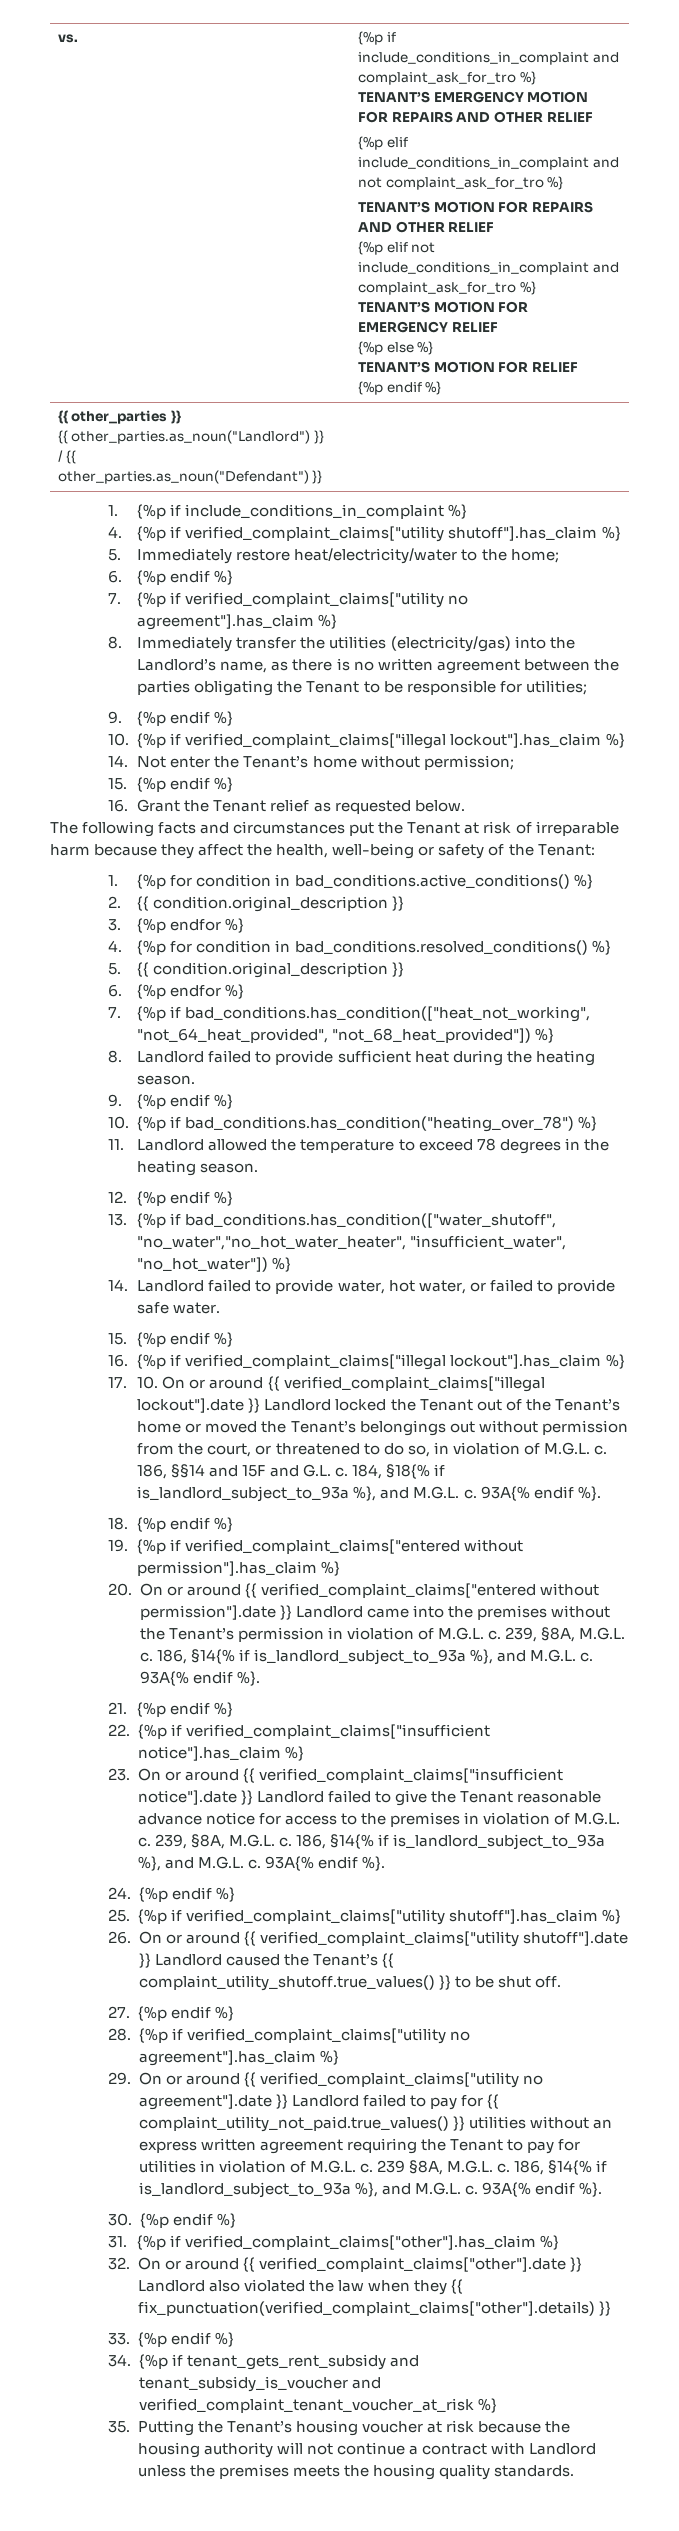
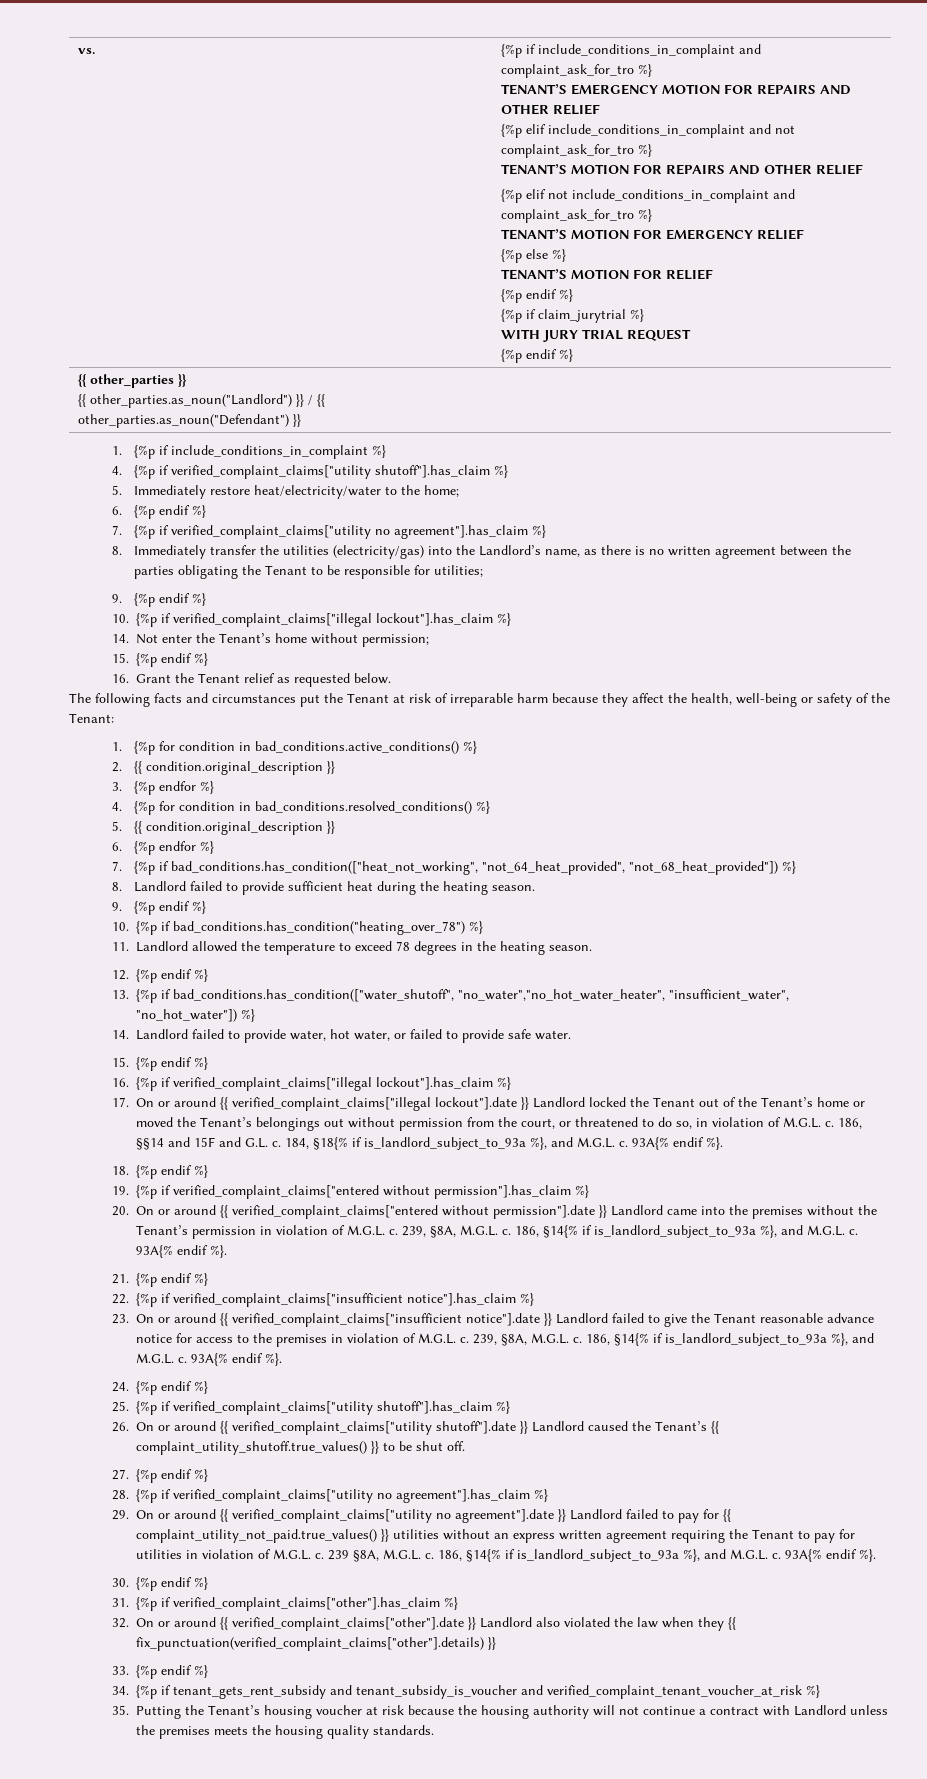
(442, 388) none -> [501,309,645,323] [501,329,692,342] [501,349,574,363] // {%p if claim_jurytrial %} // WITH JURY TRIAL REQUEST // {%p endif %}
[137,1376,159,1389] 10. -> (130, 1102) none

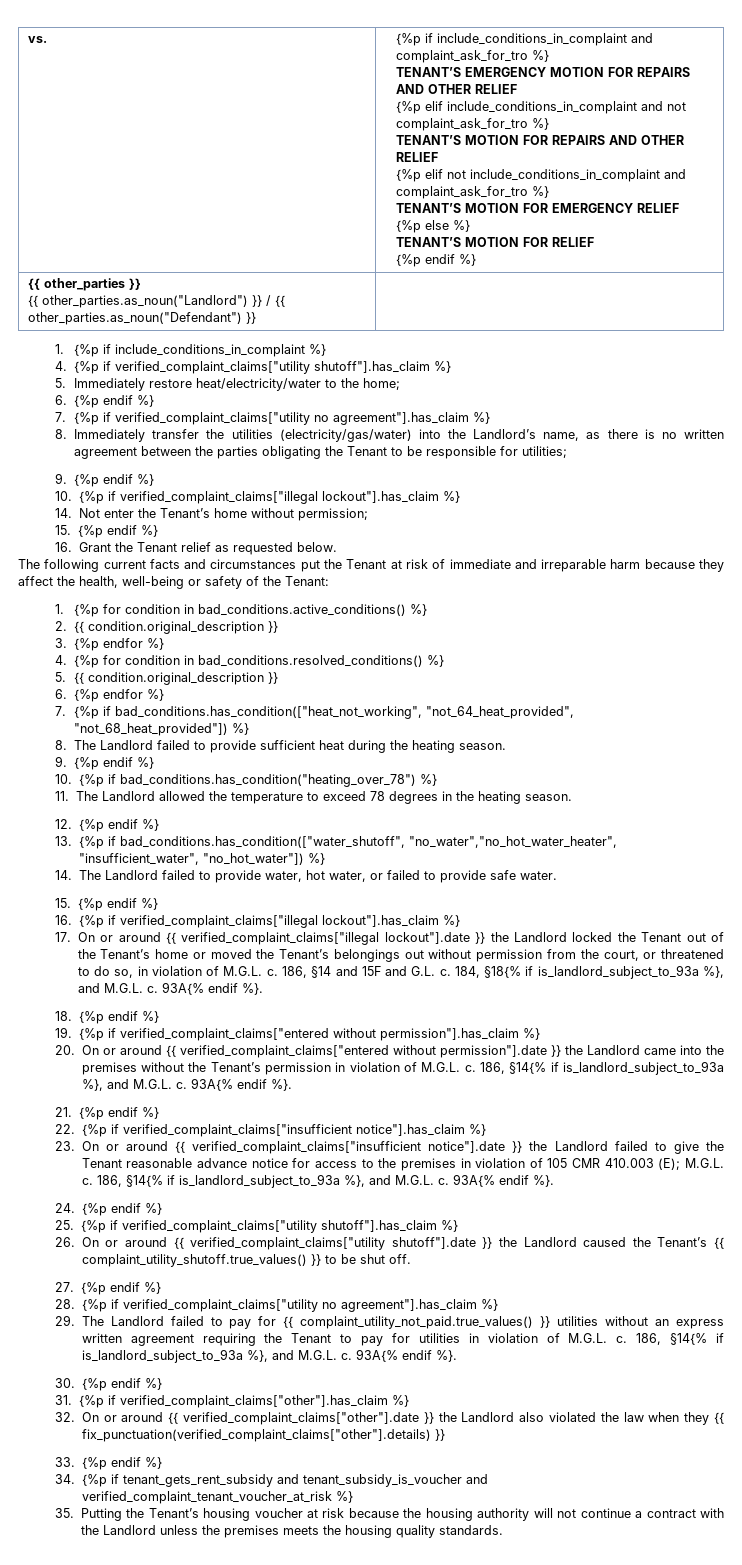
[501,309,645,323] [501,329,692,342] [501,349,574,363] // {%p if claim_jurytrial %} // WITH JURY TRIAL REQUEST // {%p endif %} -> (477, 260) none
[332,545,424,559] (electricity/gas) -> [279,429,412,442] (electricity/gas/water)
(150, 700) none -> [103,560,146,569] current
(448, 698) none -> [449,559,537,569] immediate and
(123, 886) none -> [74,740,97,750] The
(130, 946) none -> [75,791,98,801] The
(130, 1034) none -> [78,870,101,880] The
(530, 1103) none -> [490,932,509,942] the
[136,1138,165,1150] §§14 -> [311,966,332,978] §14
(608, 1211) none -> [564,1045,583,1055] the
[402,1225,512,1238] 239, §8A, M.G.L. c. -> (476, 1068) none
(553, 1319) none -> [529,1141,548,1151] the
[418,1333,528,1346] M.G.L. c. 239, §8A, -> [547,1158,681,1170] 105 CMR 410.003 (E);
(529, 1427) none -> [498,1237,517,1247] the
[136,1509,567,1523] On or around {{ verified_complaint_claims["utility no agreement"].date }} -> [81,1316,104,1326] The
[328,1549,435,1562] 239 §8A, M.G.L. c. -> (628, 1339) none
(477, 1623) none -> [438,1412,457,1422] the
(791, 1710) none -> [80,1525,99,1535] the

